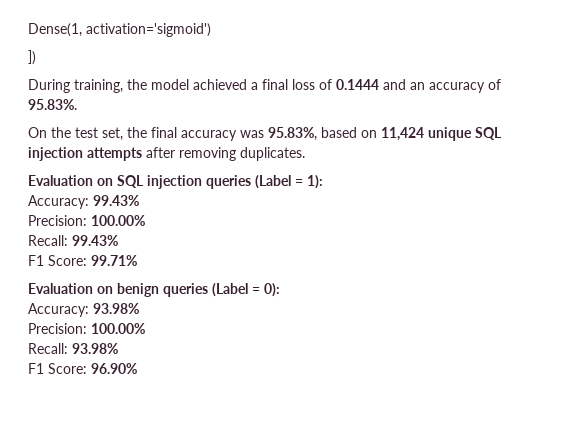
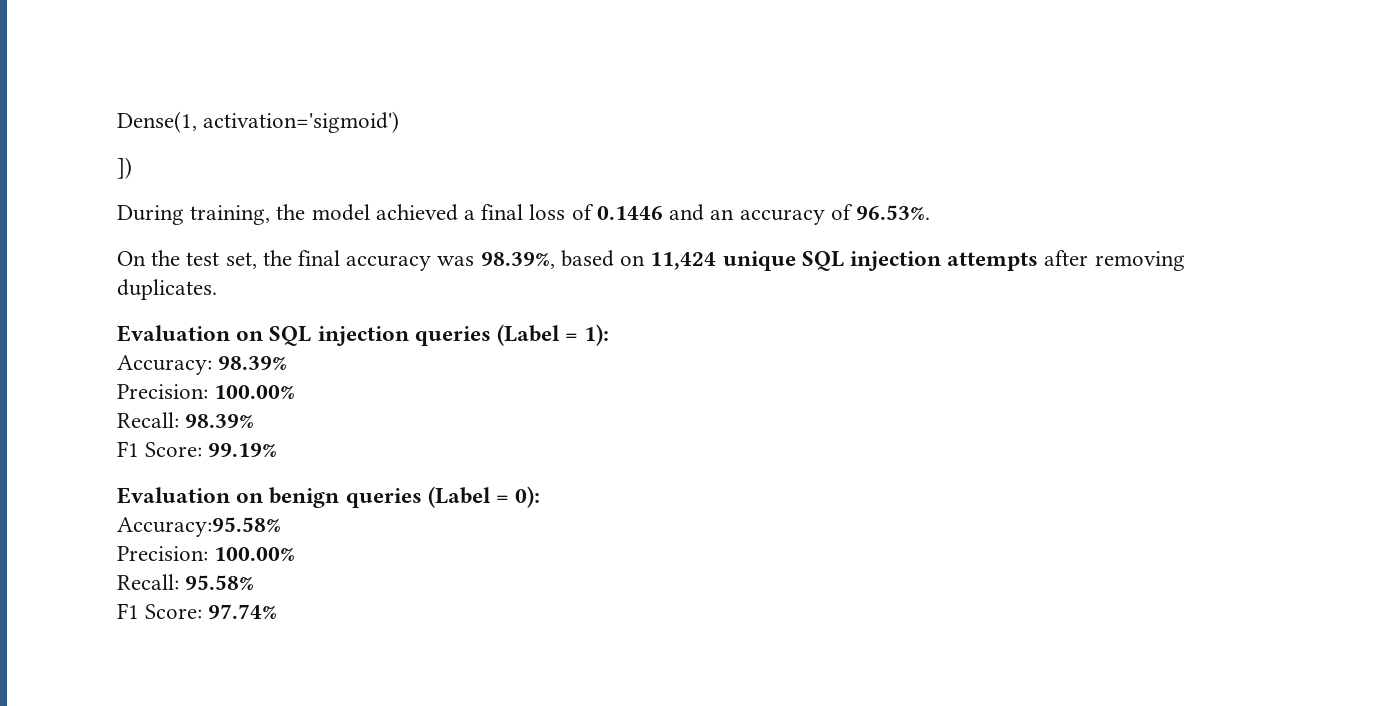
[336,79,379,90] 0.1444 -> [596,206,663,220] 0.1446
[28,99,77,110] 95.83%. -> [855,205,930,220] 96.53%.
[268,127,317,141] 95.83%, -> [480,252,555,269] 98.39%,
[93,195,139,206] [28,215,145,226] [28,235,118,246] [28,255,137,266] 99.43% // Precision: 100.00% // Recall: 99.43% // F1 Score: 99.71% -> [218,356,288,370] [117,384,296,399] [117,412,255,428] [117,441,278,457] 98.39% // Precision: 100.00% // Recall: 98.39% // F1 Score: 99.19%
[28,303,139,317] [28,323,145,334] [28,343,118,354] [28,363,137,374] Accuracy: 93.98% // Precision: 100.00% // Recall: 93.98% // F1 Score: 96.90% -> [117,517,281,537] [117,546,296,561] [117,574,255,590] [117,603,278,619] Accuracy:95.58% // Precision: 100.00% // Recall: 95.58% // F1 Score: 97.74%

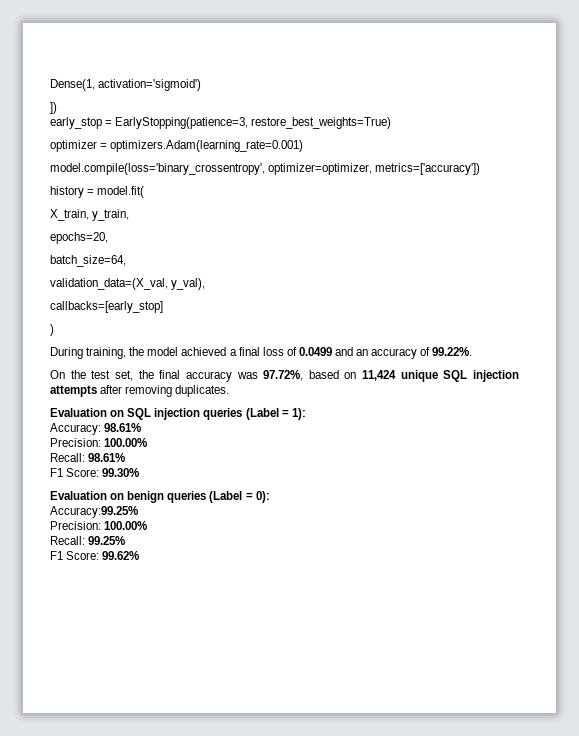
(132, 168) none -> [50,117,392,129] [50,140,304,152] [50,163,481,175] [50,186,145,198] [50,209,130,221] [50,232,108,244] [50,255,126,267] [50,278,206,290] [50,301,163,313] [50,324,54,336] // early_stop = EarlyStopping(patience=3, restore_best_weights=True) // optimizer = optimizers.Adam(learning_rate=0.001) // model.compile(loss='binary_crossentropy', optimizer=optimizer, metrics=['accuracy']) // history = model.fit( // X_train, y_train, // epochs=20, // batch_size=64, // validation_data=(X_val, y_val), // callbacks=[early_stop] // )
[596,206,663,220] 0.1446 -> [298,347,332,356] 0.0499
[855,205,930,220] 96.53%. -> [432,347,473,356] 99.22%.
[480,252,555,269] 98.39%, -> [263,370,304,381] 97.72%,
[218,356,288,370] [117,384,296,399] [117,412,255,428] [117,441,278,457] 98.39% // Precision: 100.00% // Recall: 98.39% // F1 Score: 99.19% -> [104,423,142,432] [50,438,148,447] [50,453,126,462] [50,468,140,477] 98.61% // Precision: 100.00% // Recall: 98.61% // F1 Score: 99.30%
[117,517,281,537] [117,546,296,561] [117,574,255,590] [117,603,278,619] Accuracy:95.58% // Precision: 100.00% // Recall: 95.58% // F1 Score: 97.74% -> [50,506,138,518] [50,521,148,530] [50,536,126,545] [50,551,140,560] Accuracy:99.25% // Precision: 100.00% // Recall: 99.25% // F1 Score: 99.62%

